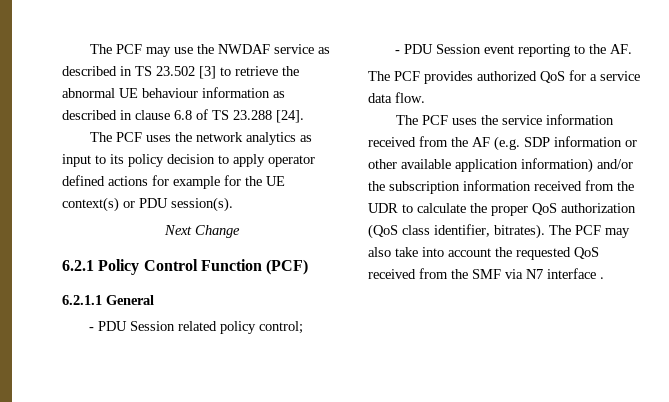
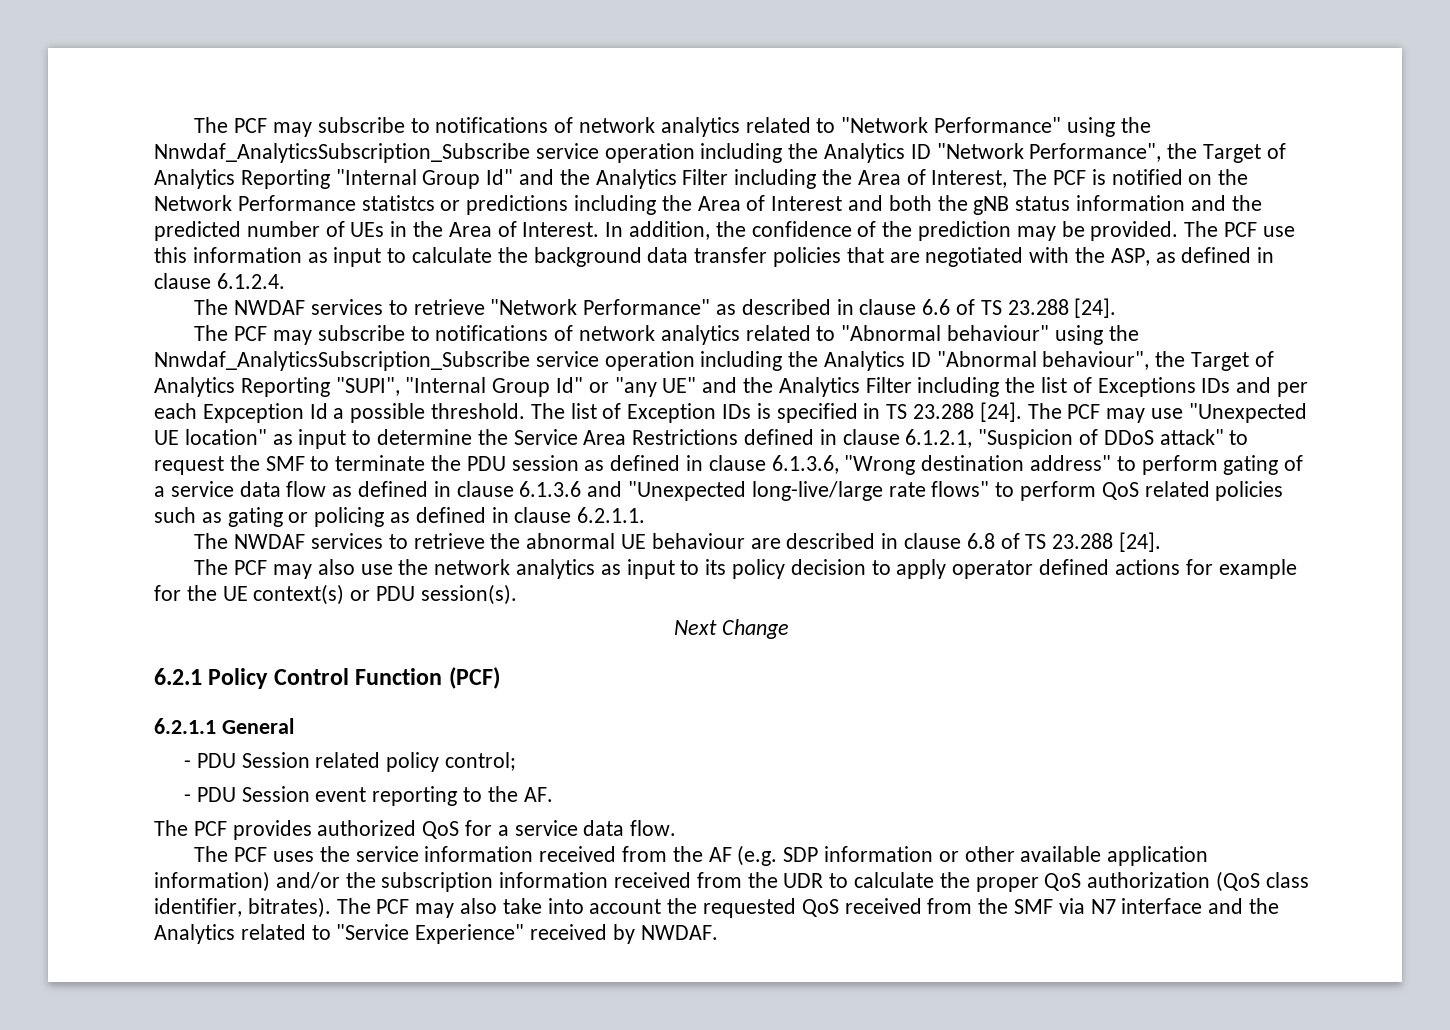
[90,44,331,57] [62,66,216,79] The PCF may use the NWDAF service as described in TS 23.502 [3] -> [194,117,1151,137] [154,143,1286,163] [154,169,1249,189] [154,195,1262,215] [154,221,1295,241] [154,247,1275,267] [154,273,285,289] [194,298,1117,318] [194,325,1139,345] [154,351,1274,371] [154,377,1309,397] [154,402,1307,423] [154,429,1249,449] [154,455,1304,475] [154,481,1284,501] [154,507,646,527] [194,533,384,549] The PCF may subscribe to notifications of network analytics related to "Network Performance" using the Nnwdaf_AnalyticsSubscription_Subscribe service operation including the Analytics ID "Network Performance", the Target of Analytics Reporting "Internal Group Id" and the Analytics Filter including the Area of Interest, The PCF is notified on the Network Performance statistcs or predictions including the Area of Interest and both the gNB status information and the predicted number of UEs in the Area of Interest. In addition, the confidence of the prediction may be provided. The PCF use this information as input to calculate the background data transfer policies that are negotiated with the ASP, as defined in clause 6.1.2.4. // The NWDAF services to retrieve "Network Performance" as described in clause 6.6 of TS 23.288 [24]. // The PCF may subscribe to notifications of network analytics related to "Abnormal behaviour" using the Nnwdaf_AnalyticsSubscription_Subscribe service operation including the Analytics ID "Abnormal behaviour", the Target of Analytics Reporting "SUPI", "Internal Group Id" or "any UE" and the Analytics Filter including the list of Exceptions IDs and per each Expception Id a possible threshold. The list of Exception IDs is specified in TS 23.288 [24]. The PCF may use "Unexpected UE location" as input to determine the Service Area Restrictions defined in clause 6.1.2.1, "Suspicion of DDoS attack" to request the SMF to terminate the PDU session as defined in clause 6.1.3.6, "Wrong destination address" to perform gating of a service data flow as defined in clause 6.1.3.6 and "Unexpected long-live/large rate flows" to perform QoS related policies such as gating or policing as defined in clause 6.2.1.1. // The NWDAF services
[202,87,285,98] information as -> [750,538,781,549] are
[146,135,172,142] uses -> [273,559,393,579] may also use
[600,277,604,279] . -> [1208,898,1280,914] [154,924,718,944] and the Analytics related to "Service Experience" received by NWDAF.

